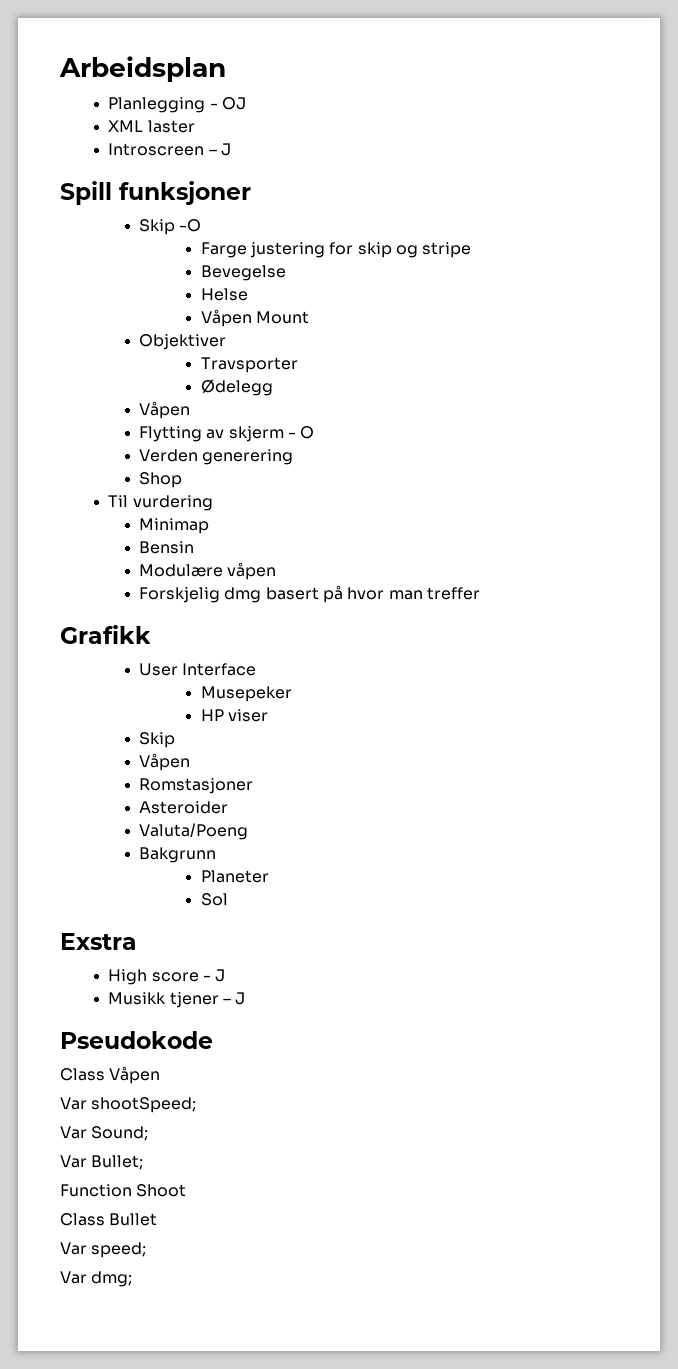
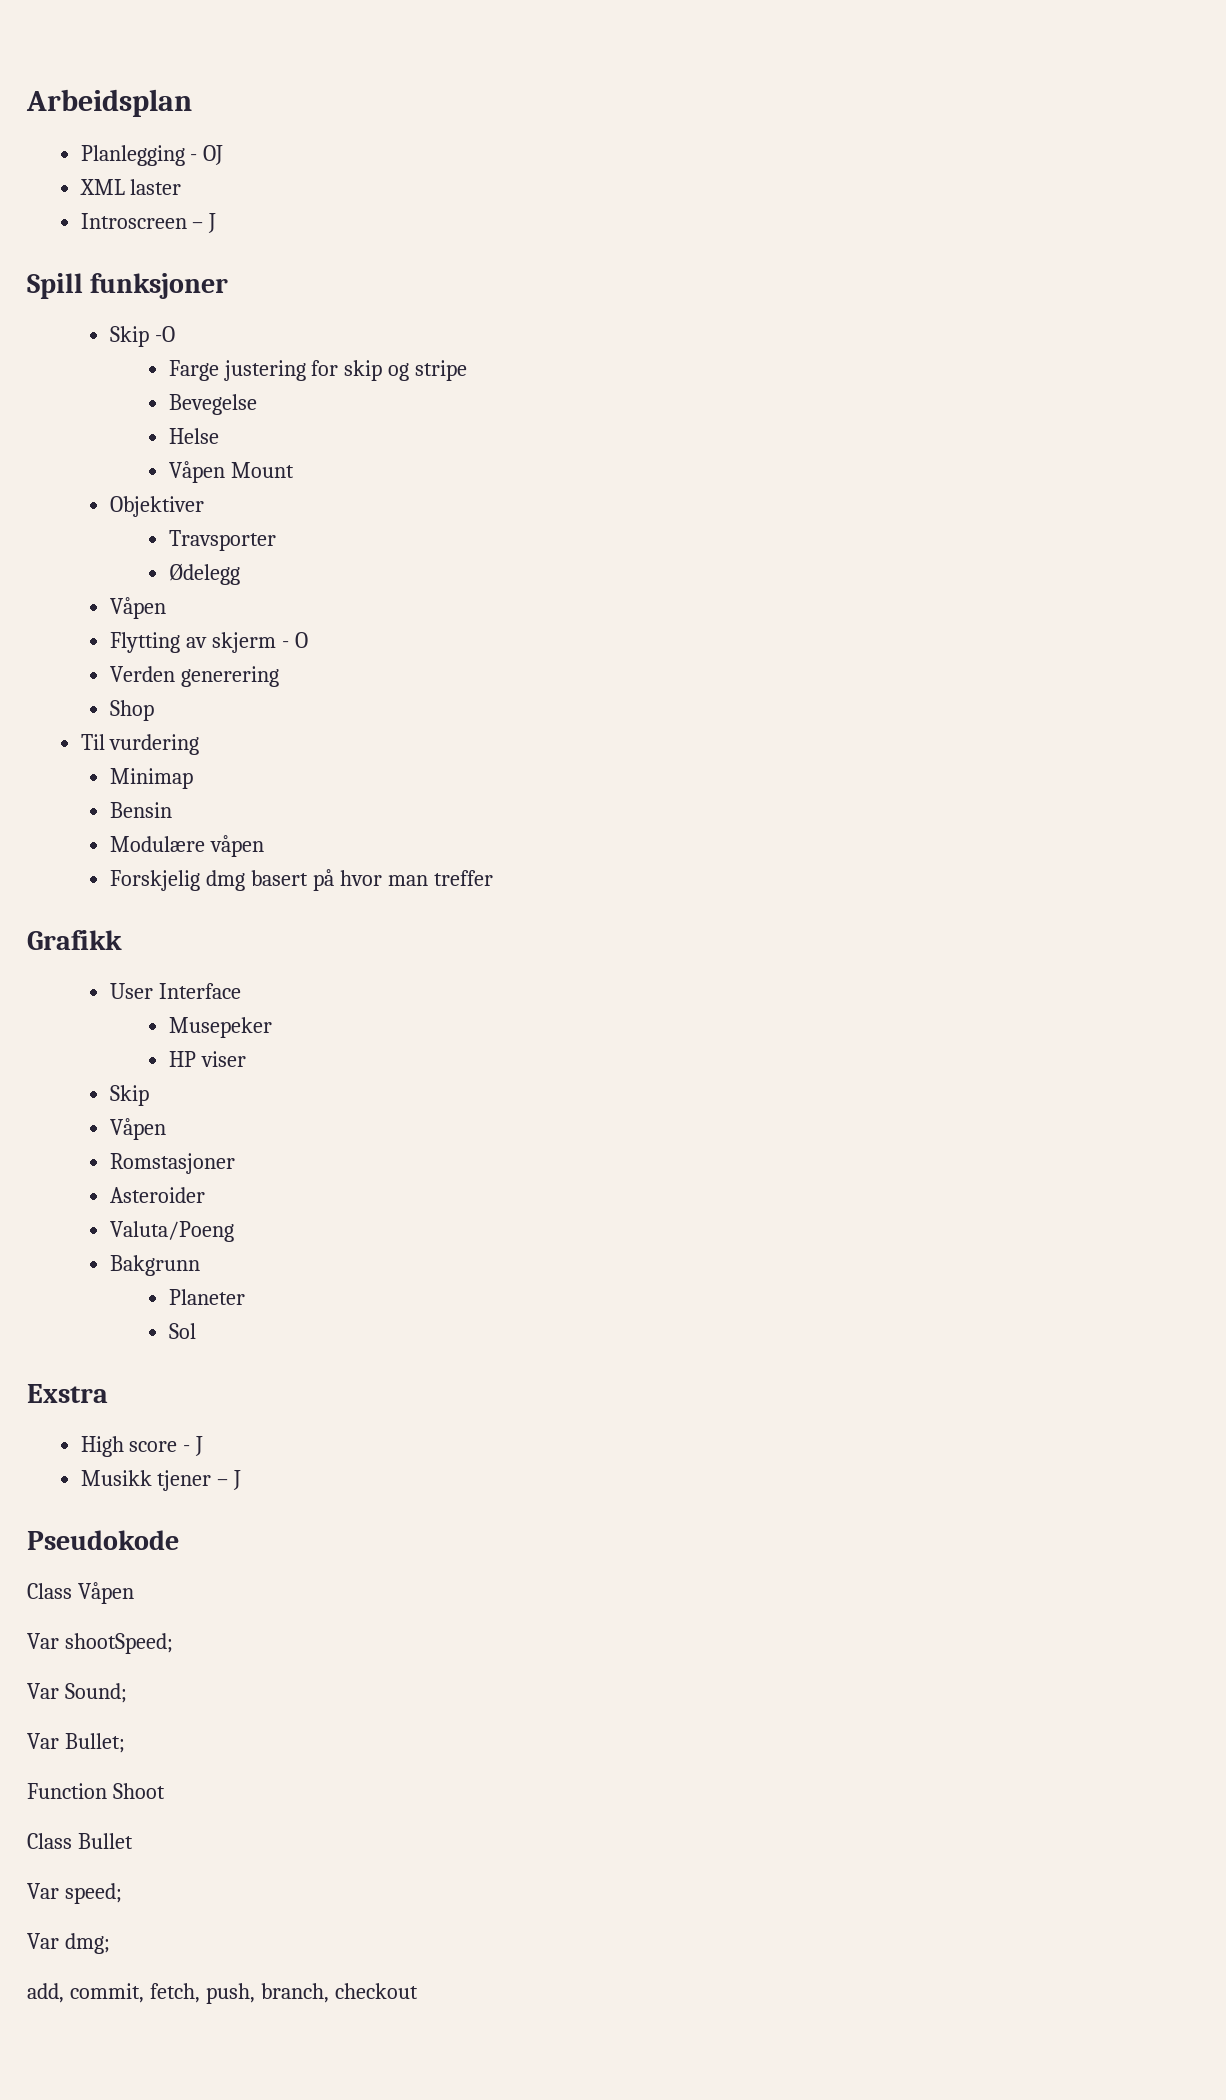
(133, 1279) none -> [27,1983,418,2004] // add, commit, fetch, push, branch, checkout

